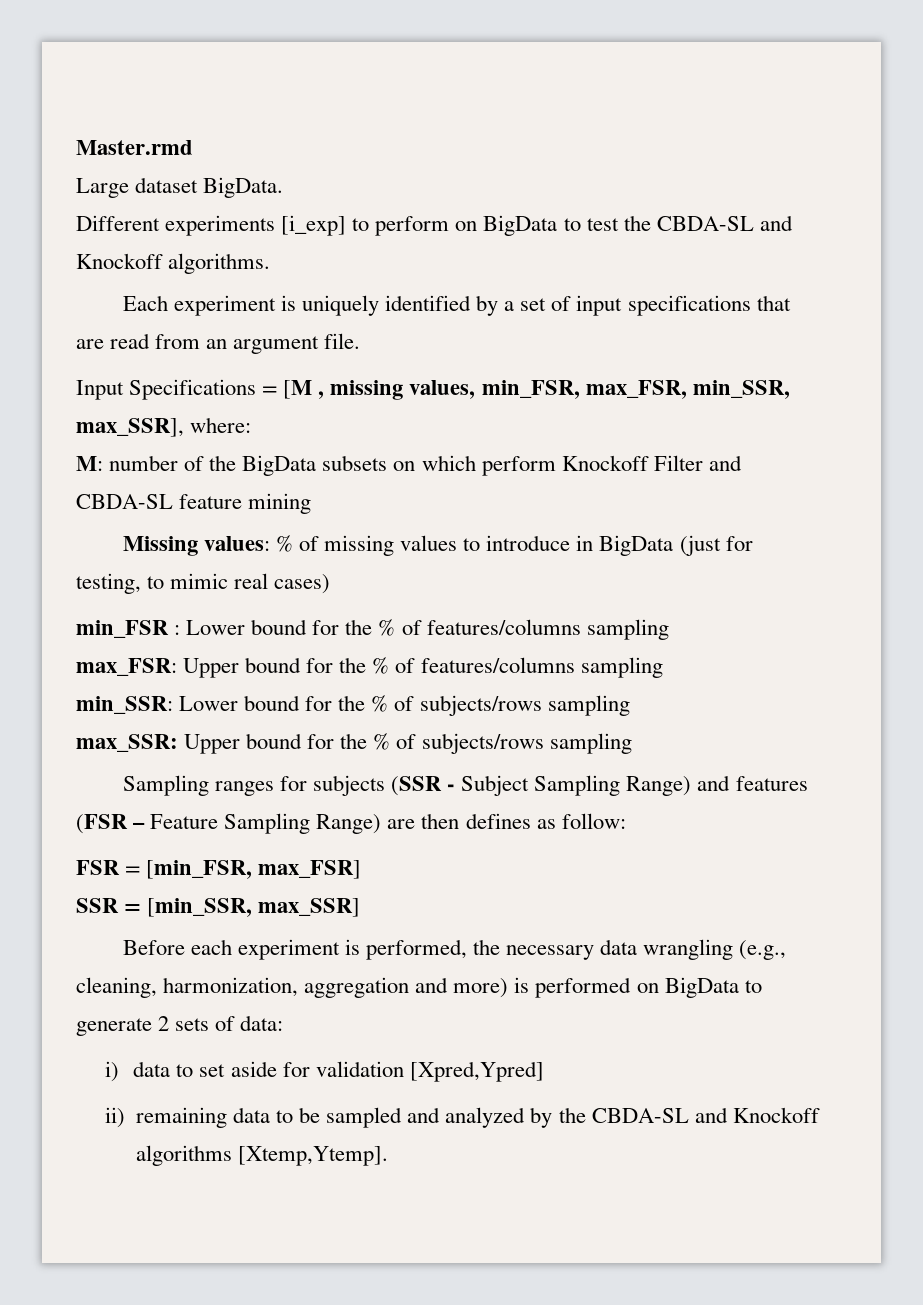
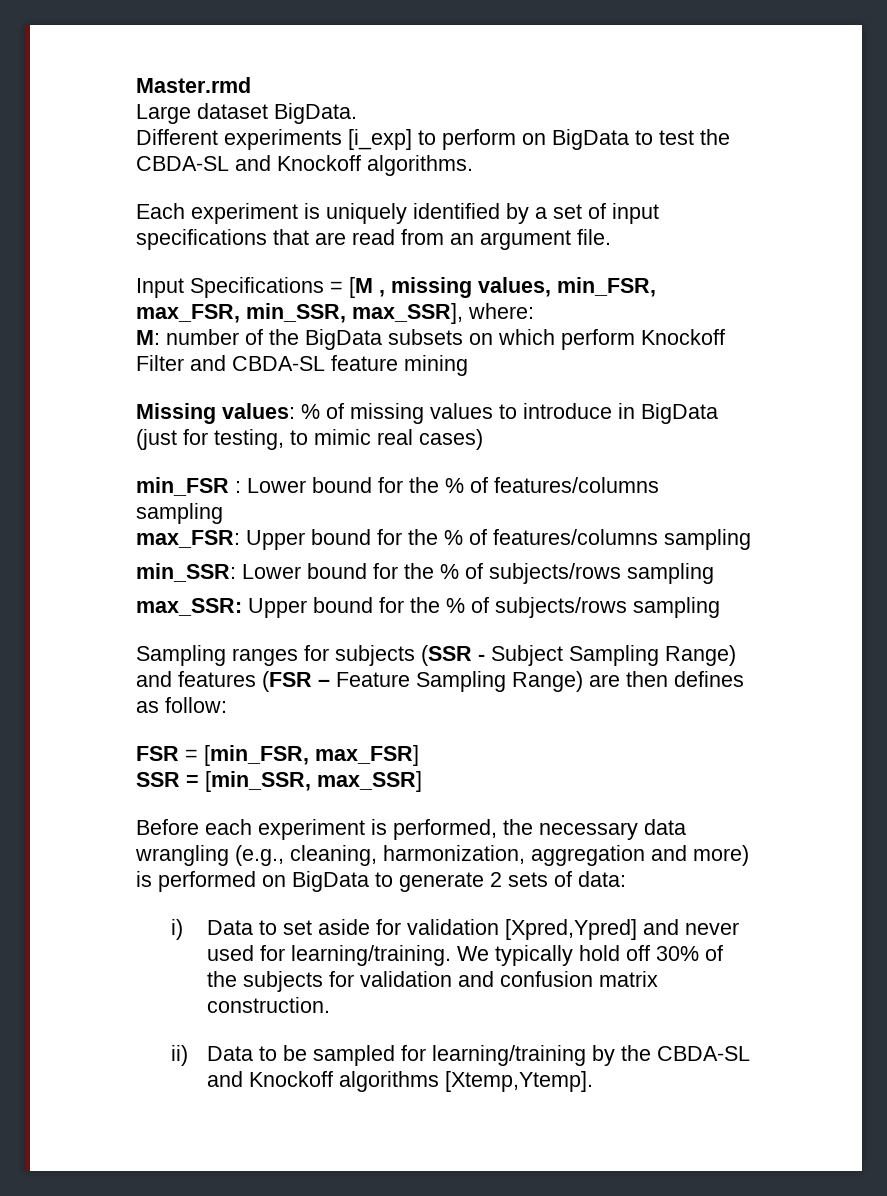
[133,1061,171,1077] data -> [206,920,253,935] Data
(544, 1071) none -> [642,919,739,935] [206,945,723,966] [206,971,658,992] [206,997,330,1013] and never used for learning/training. We typically hold off 30% of the subjects for validation and confusion matrix construction.
[135,1107,270,1128] remaining data -> [206,1046,253,1061] Data
[407,1107,526,1128] and analyzed -> [400,1045,586,1066] for learning/training

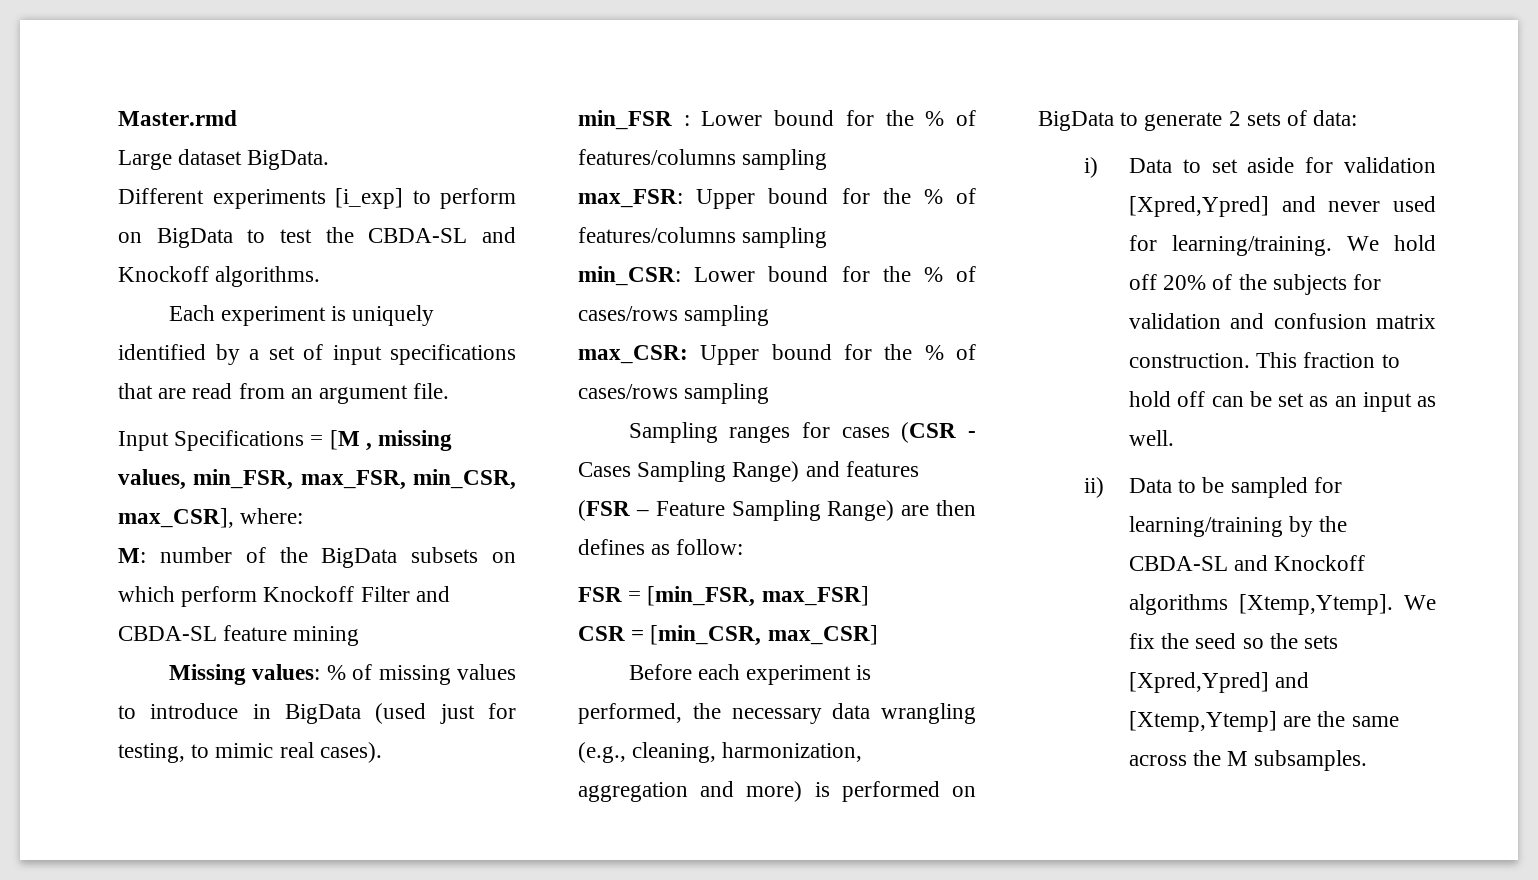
[246,303,463,324] min_SSR, max_SSR], -> [413,469,516,490] [118,508,234,528] min_CSR, max_CSR],
[136,429,177,450] (just -> [375,703,475,724] (used just
[419,429,483,450] cases) -> [319,742,382,763] cases).
[136,563,714,584] [136,597,627,618] min_SSR: Lower bound for the % of subjects/rows sampling // max_SSR: Upper bound for the % of subjects/rows -> [578,266,976,286] [578,305,770,326] [578,344,976,365] [578,384,678,399] min_CSR: Lower bound for the % of cases/rows sampling // max_CSR: Upper bound for the % of cases/rows
[335,645,563,666] subjects (SSR - Subject -> [841,422,976,443] [578,462,631,477] cases (CSR - Cases
[136,771,422,792] SSR = [min_SSR, max_SSR] -> [578,625,878,646] CSR = [min_CSR, max_CSR]
[494,945,699,966] typically hold off 30% -> [1394,235,1436,251] [1129,274,1207,290] hold off 20%
(330, 1005) none -> [1256,352,1400,368] [1129,391,1436,412] [1129,430,1175,446] This fraction to hold off can be set as an input as well.
(593, 1081) none -> [1404,595,1436,610] [1129,633,1339,649] [1129,672,1310,693] [1129,711,1399,732] [1129,750,1367,771] We fix the seed so the sets [Xpred,Ypred] and [Xtemp,Ytemp] are the same across the M subsamples.

